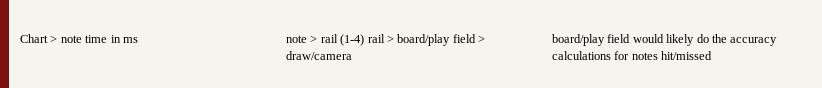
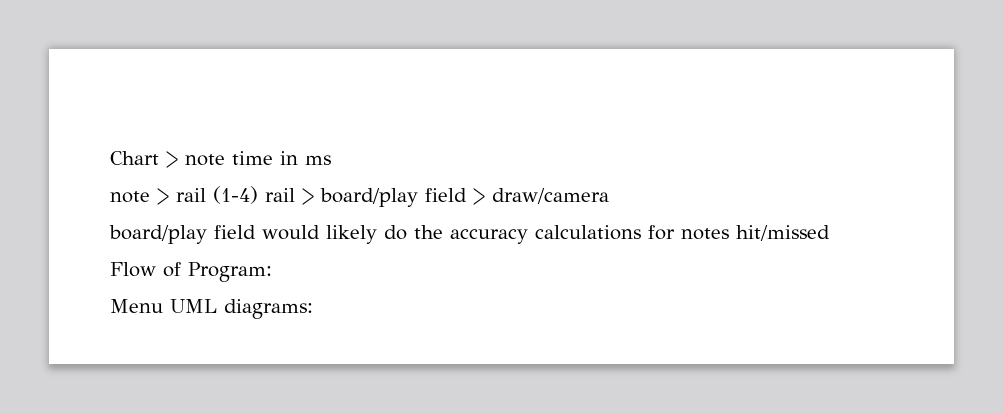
(713, 55) none -> [110,262,272,282] [110,299,313,319] // Flow of Program: // Menu UML diagrams:

